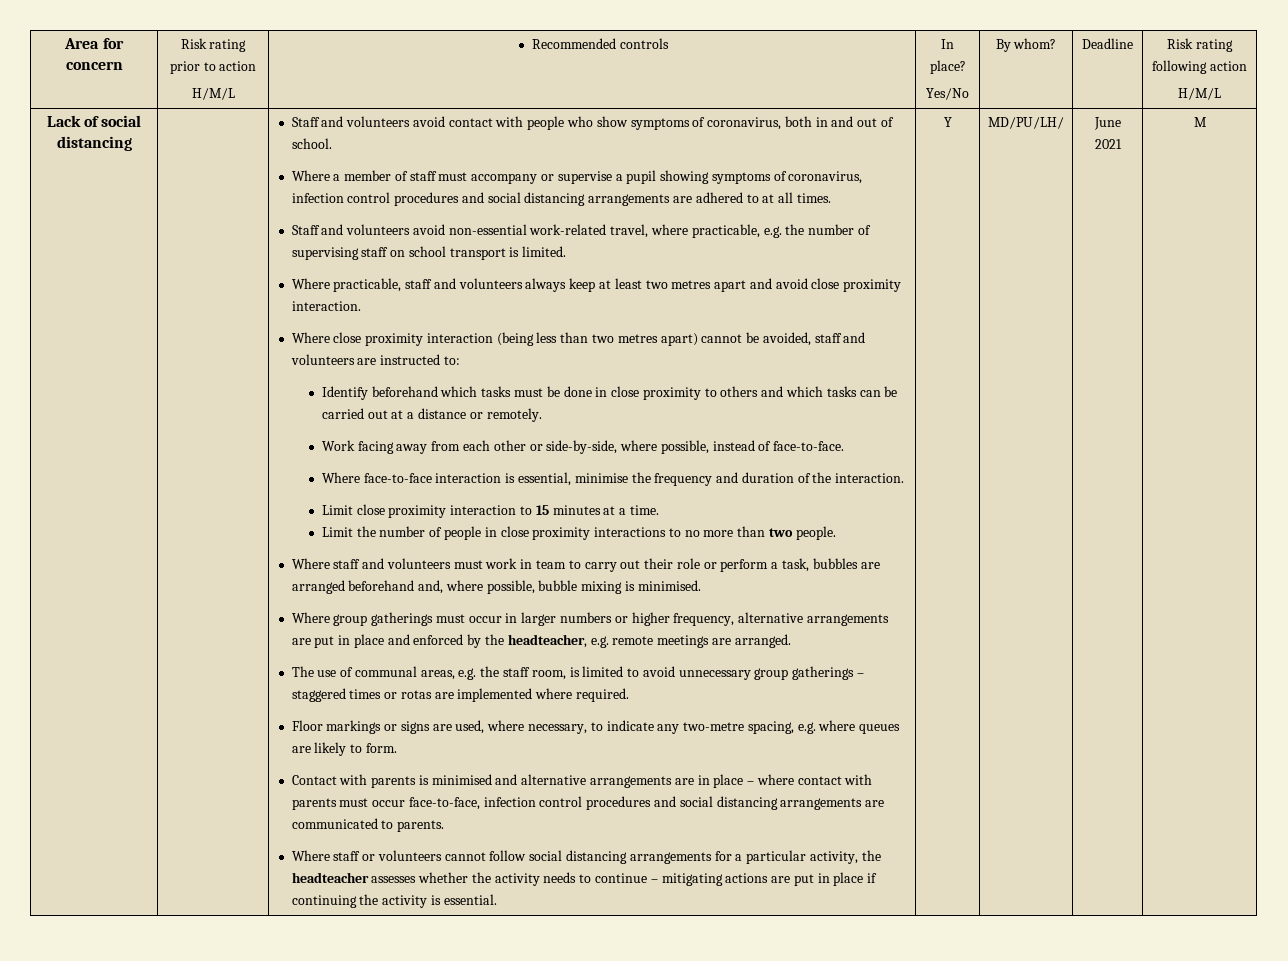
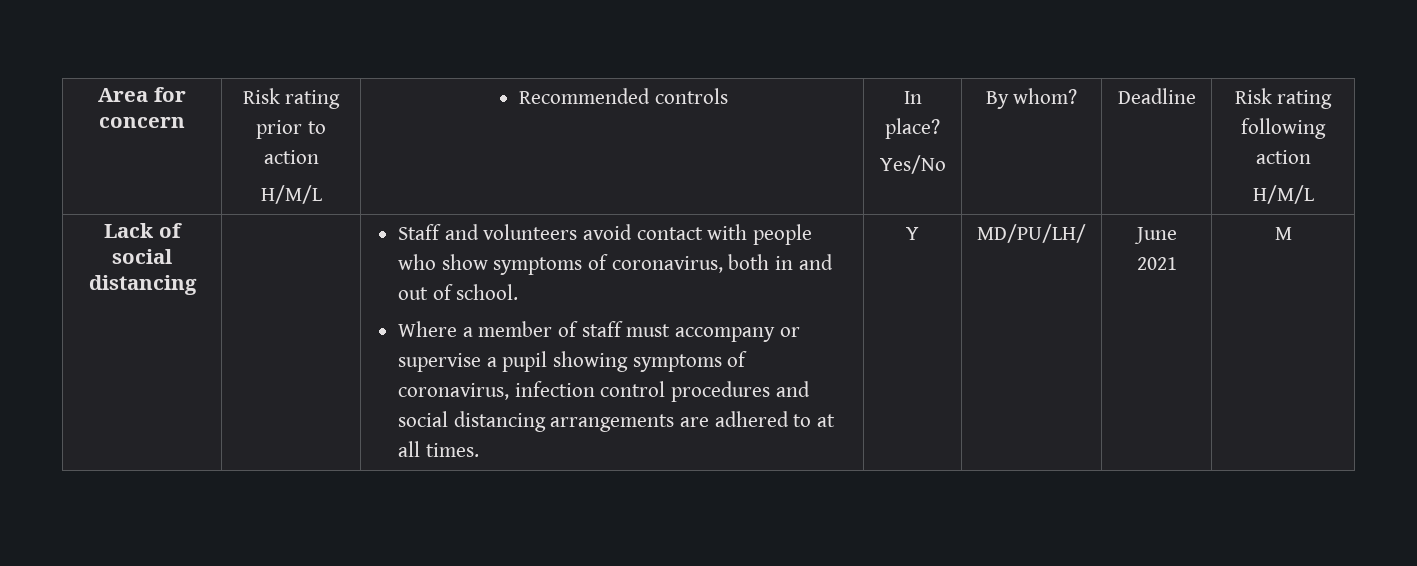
[291,224,871,238] [291,246,567,260] [291,278,902,292] [291,301,361,311] [291,332,866,346] [290,354,460,365] [321,386,898,400] [321,408,542,422] [321,440,845,454] [321,472,905,486] [321,504,659,518] [321,526,836,540] [291,558,880,572] [291,580,701,594] [291,612,889,626] [291,634,791,648] [291,666,864,680] [291,688,629,702] [291,720,901,734] [291,742,397,756] [291,774,873,788] [291,796,885,810] [291,818,445,832] [291,850,881,864] [291,872,878,886] [291,894,497,908] // Staff and volunteers avoid non-essential work-related travel, where practicable, e.g. the number of supervising staff on school transport is limited. // Where practicable, staff and volunteers always keep at least two metres apart and avoid close proximity interaction. // Where close proximity interaction (being less than two metres apart) cannot be avoided, staff and volunteers are instructed to: // Identify beforehand which tasks must be done in close proximity to others and which tasks can be carried out at a distance or remotely. // Work facing away from each other or side-by-side, where possible, instead of face-to-face. // Where face-to-face interaction is essential, minimise the frequency and duration of the interaction. // Limit close proximity interaction to 15 minutes at a time. // Limit the number of people in close proximity interactions to no more than two people. // Where staff and volunteers must work in team to carry out their role or perform a task, bubbles are arranged beforehand and, where possible, bubble mixing is minimised. // Where group gatherings must occur in larger numbers or higher frequency, alternative arrangements are put in place and enforced by the headteacher, e.g. remote meetings are arranged. // The use of communal areas, e.g. the staff room, is limited to avoid unnecessary group gatherings – staggered times or rotas are implemented where required. // Floor markings or signs are used, where necessary, to indicate any two-metre spacing, e.g. where queues are likely to form. // Contact with parents is minimised and alternative arrangements are in place – where contact with parents must occur face-to-face, infection control procedures and social distancing arrangements are communicated to parents. // Where staff or volunteers cannot follow social distancing arrangements for a particular activity, the headteacher assesses whether the activity needs to continue – mitigating actions are put in place if continuing the activity is essential. -> (479, 450) none

